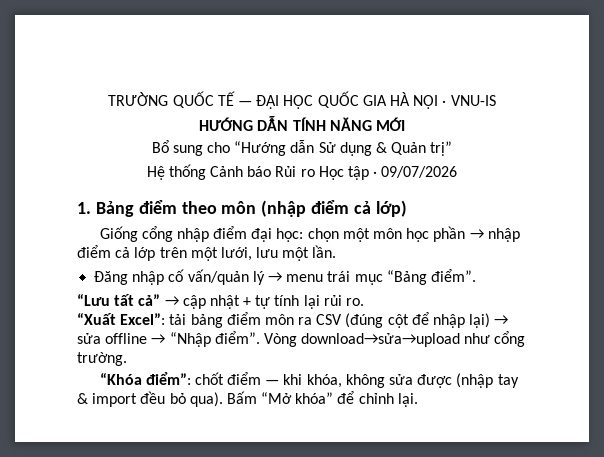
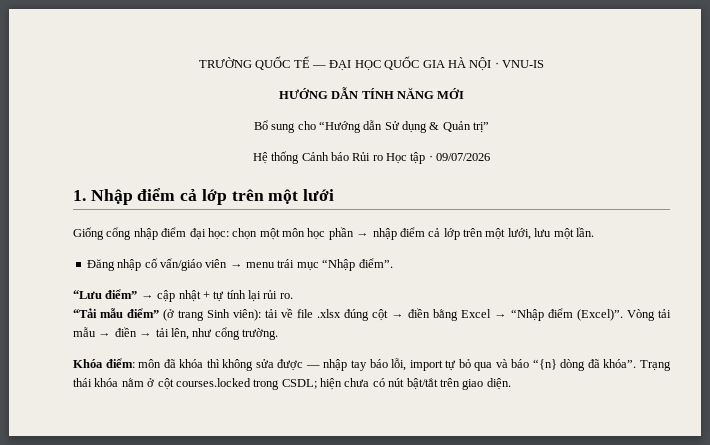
[95,200,407,217] Bảng điểm theo môn (nhập điểm cả lớp) -> [90,188,335,205] Nhập điểm cả lớp trên một lưới
[187,269,265,285] vấn/quản lý -> [159,258,228,271] vấn/giáo viên
[386,270,427,285] “Bảng -> [322,259,356,271] “Nhập
[114,294,161,306] tất cả” -> [105,289,138,299] điểm”
[77,312,509,328] [77,331,526,347] [77,352,127,366] [99,372,519,388] [77,391,418,407] “Xuất Excel”: tải bảng điểm môn ra CSV (đúng cột để nhập lại) → sửa offline → “Nhập điểm”. Vòng download→sửa→upload như cổng trường. // “Khóa điểm”: chốt điểm — khi khóa, không sửa được (nhập tay & import đều bỏ qua). Bấm “Mở khóa” để chỉnh lại. -> [73,308,671,321] [73,327,278,340] [73,358,672,371] [73,378,511,390] “Tải mẫu điểm” (ở trang Sinh viên): tải về file .xlsx đúng cột → điền bằng Excel → “Nhập điểm (Excel)”. Vòng tải mẫu → điền → tải lên, như cổng trường. // Khóa điểm: môn đã khóa thì không sửa được — nhập tay báo lỗi, import tự bỏ qua và báo “{n} dòng đã khóa”. Trạng thái khóa nằm ở cột courses.locked trong CSDL; hiện chưa có nút bật/tắt trên giao diện.

